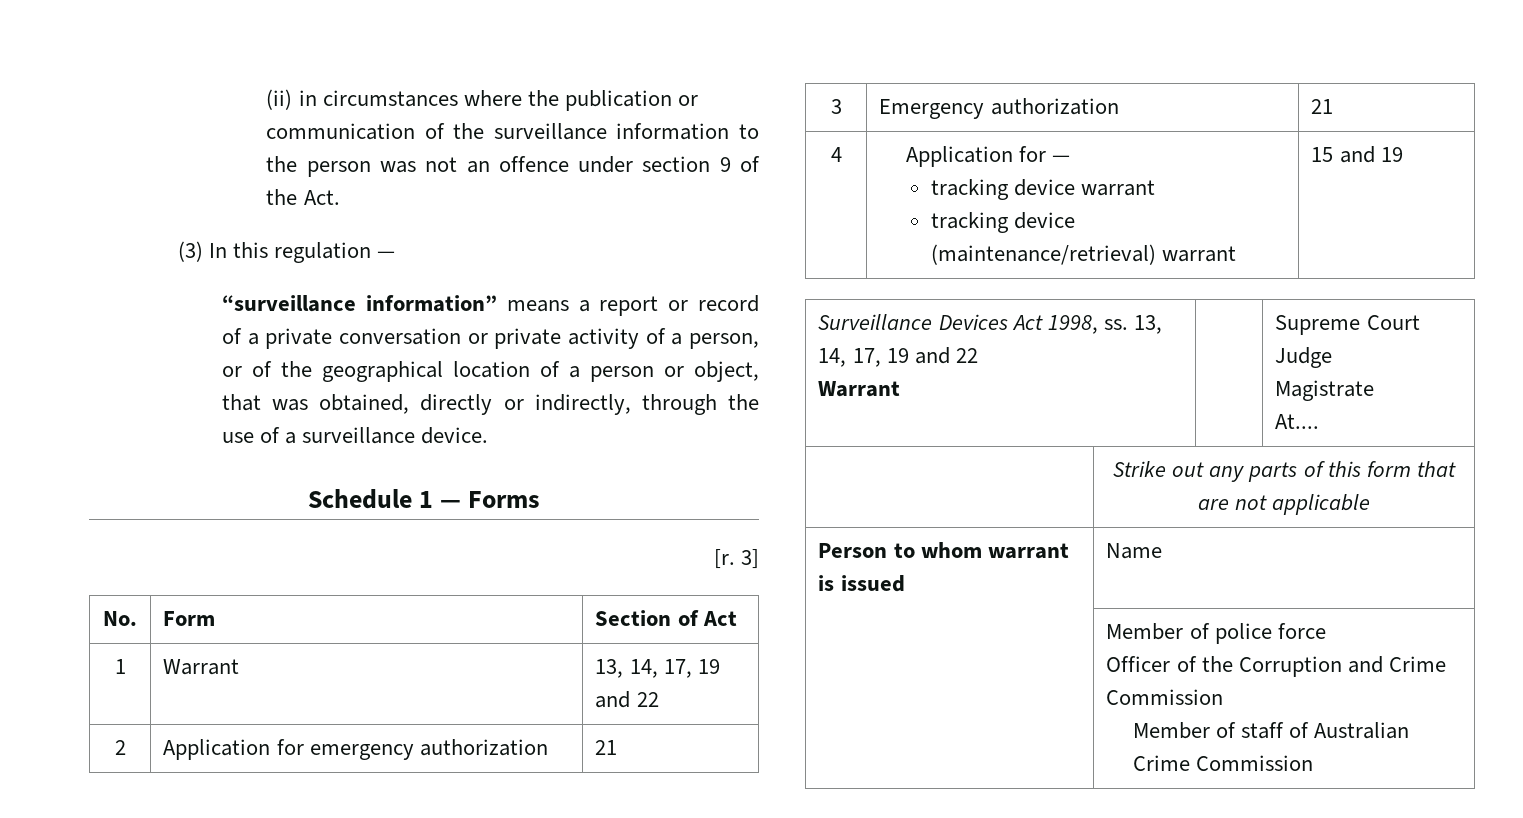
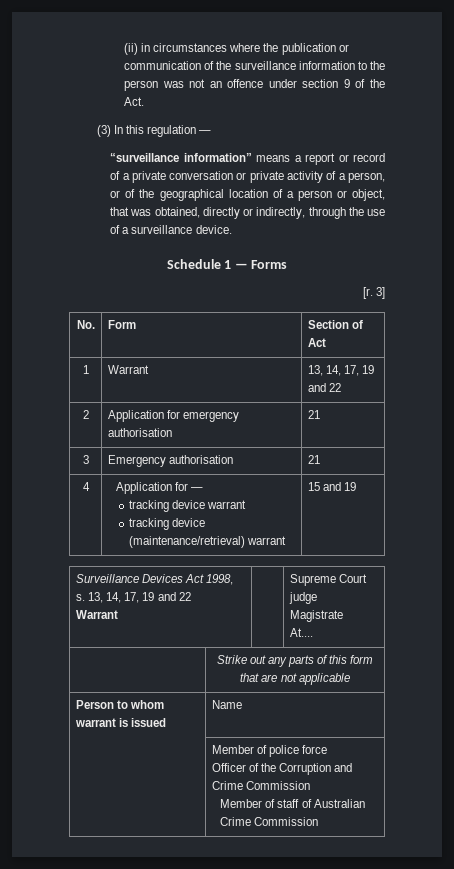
[419,739,548,756] authorization -> [107,428,172,437] authorisation
[990,98,1119,115] authorization -> [169,455,234,464] authorisation
[1103,319,1128,330] ss. -> [75,594,85,601] s.
[1275,347,1333,368] Judge -> [288,592,317,604] judge

